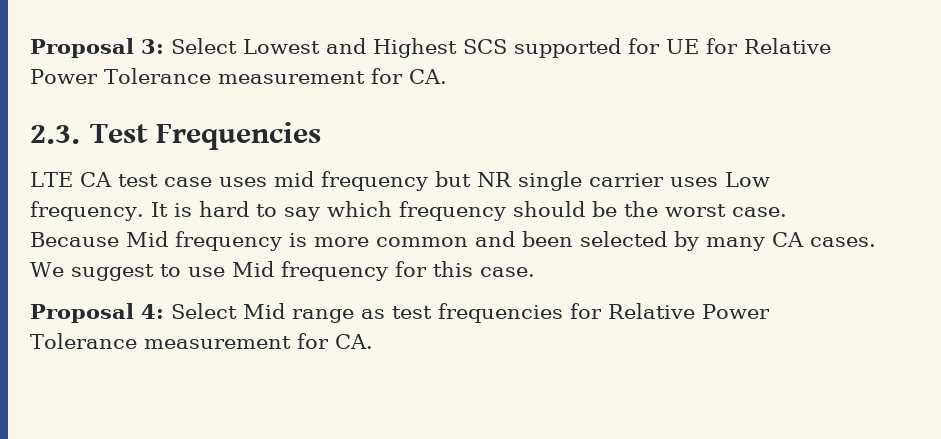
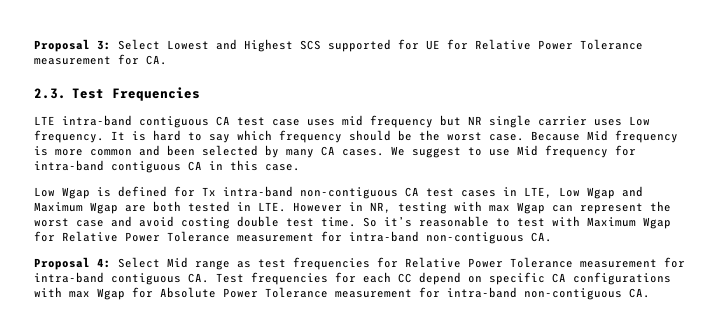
(73, 179) none -> [62,115,209,128] intra-band contiguous
[432,261,535,277] this case. -> [34,160,300,173] [34,186,643,199] [34,201,671,214] [34,216,671,229] [34,231,552,244] intra-band contiguous CA in this case. // Low Wgap is defined for Tx intra-band non-contiguous CA test cases in LTE, Low Wgap and Maximum Wgap are both tested in LTE. However in NR, testing with max Wgap can represent the worst case and avoid costing double test time. So it’s reasonable to test with Maximum Wgap for Relative Power Tolerance measurement for intra-band non-contiguous CA.
(329, 341) none -> [34,272,671,285] [34,287,622,300] intra-band contiguous CA. Test frequencies for each CC depend on specific CA configurations with max Wgap for Absolute Power Tolerance measurement for intra-band non-contiguous

